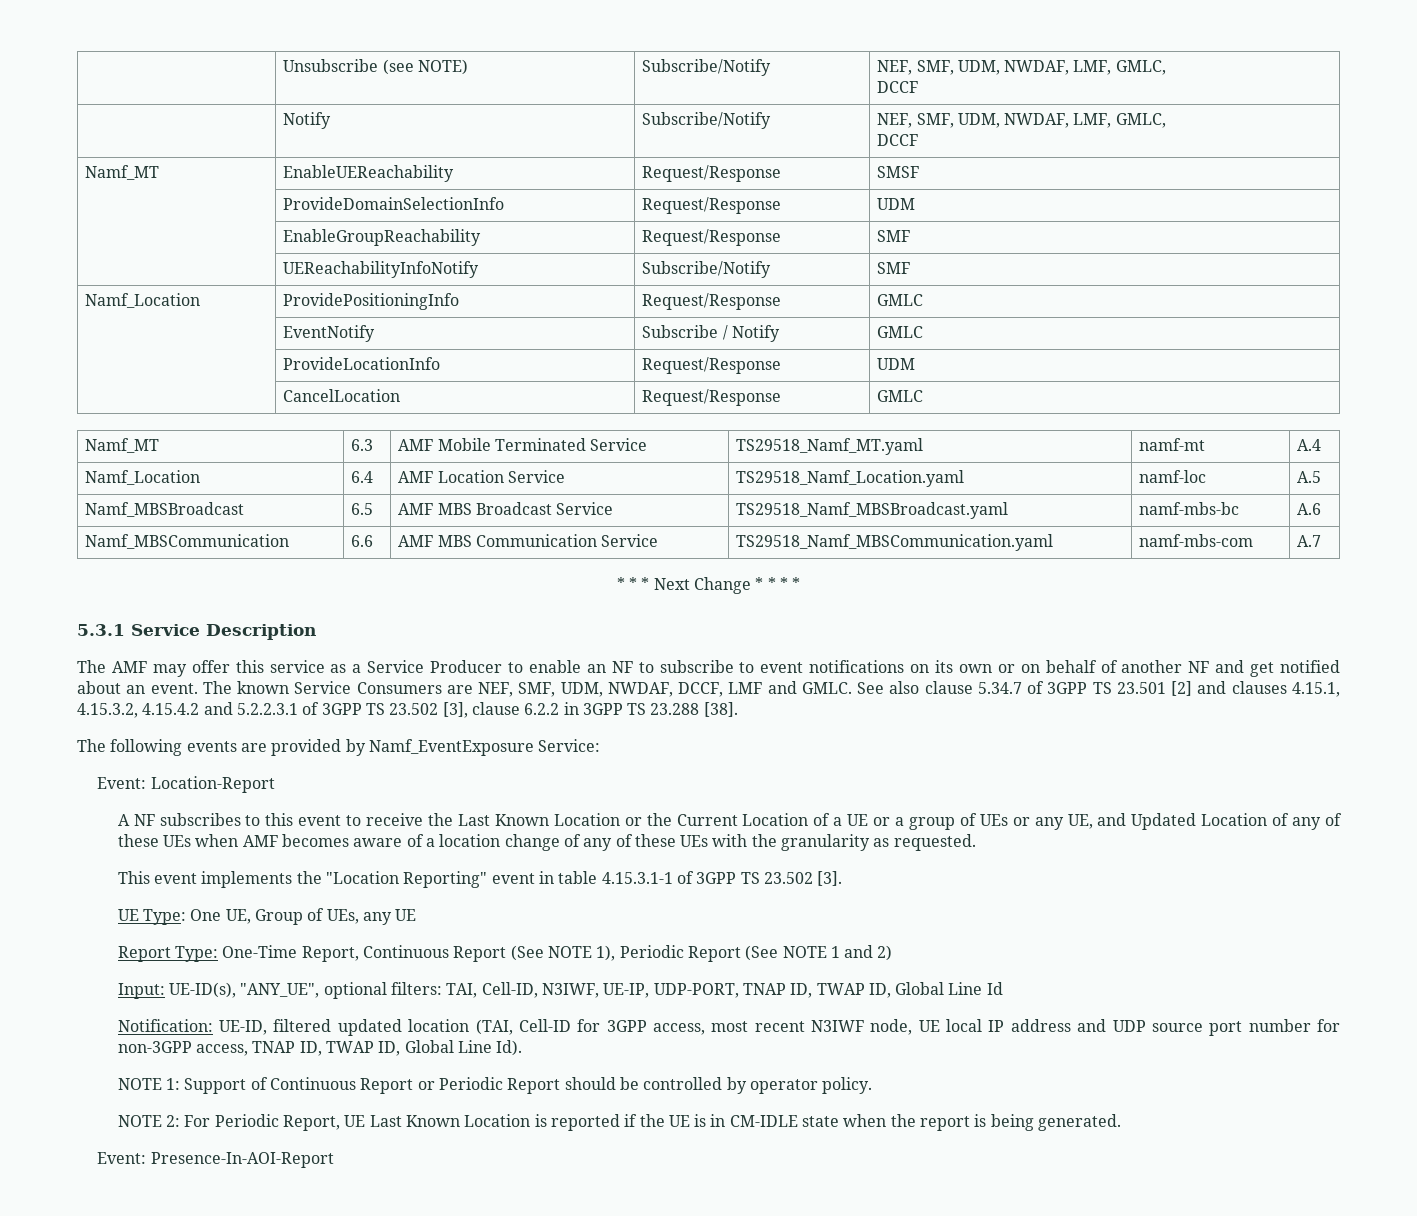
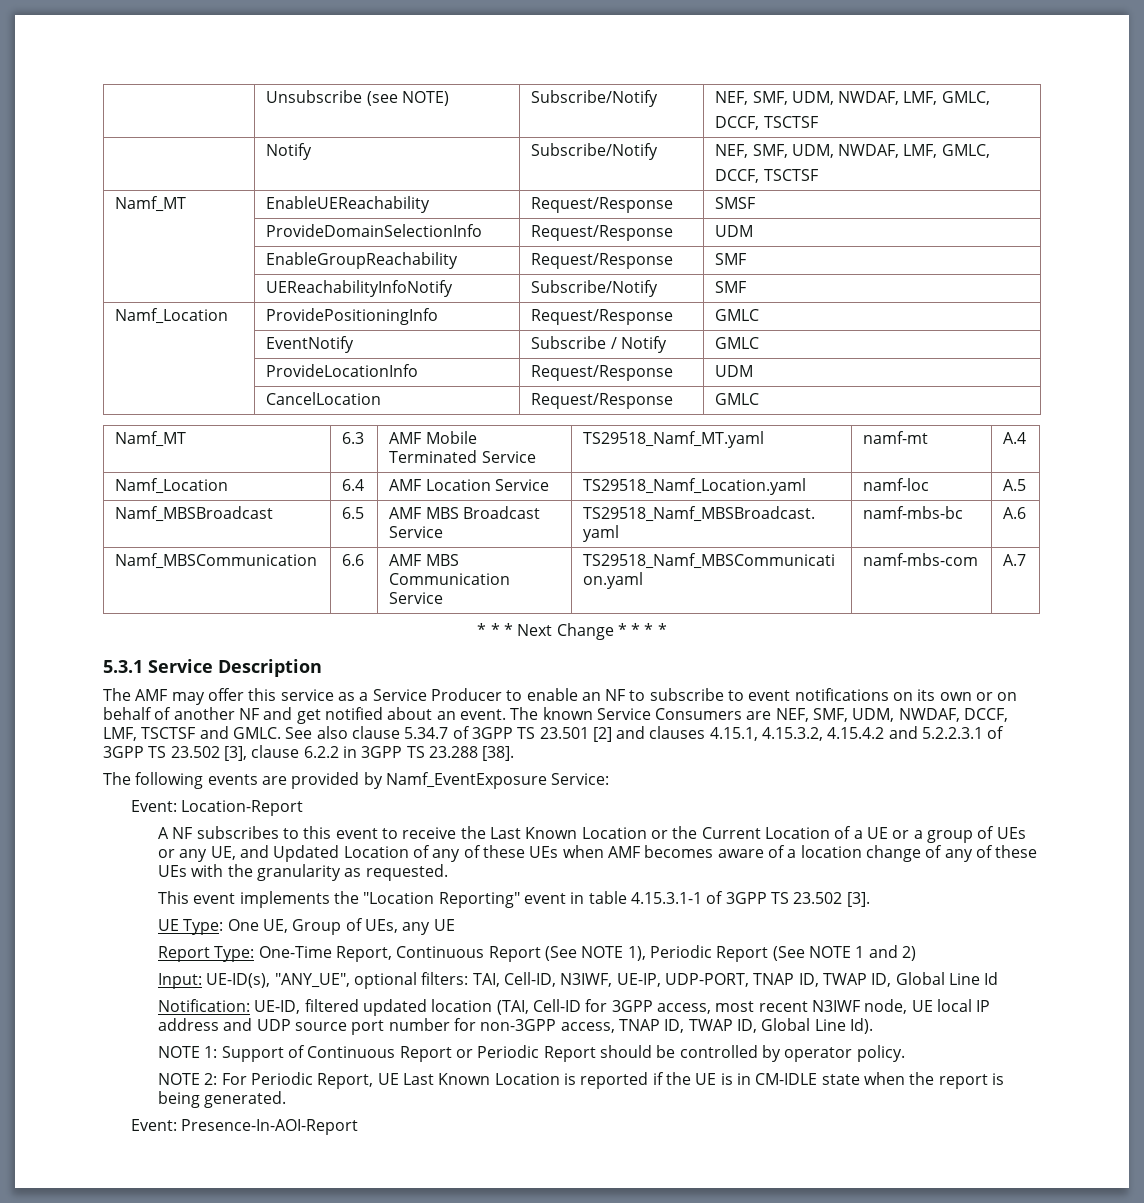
[877,81,919,93] DCCF -> [715,116,818,130] DCCF, TSCTSF
[877,134,919,146] DCCF -> [715,169,818,183] DCCF, TSCTSF
[728,682,763,694] LMF -> [103,727,196,741] LMF, TSCTSF

